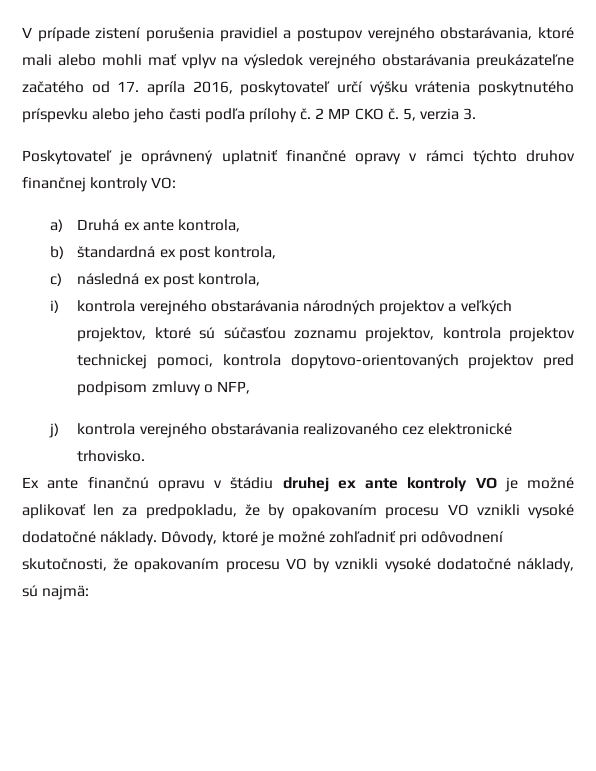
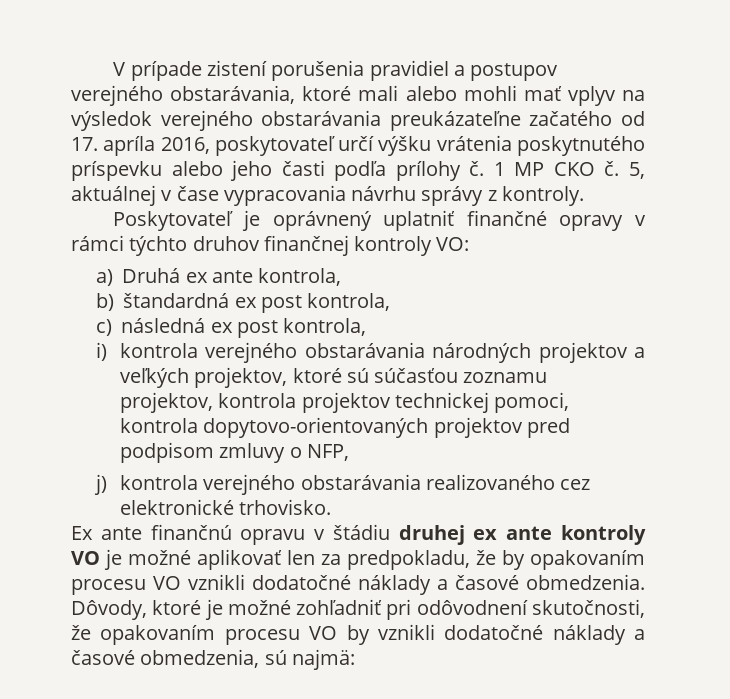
[315,108,325,119] 2 -> [493,162,505,176] 1
[420,108,477,120] verzia 3. -> [71,185,584,206] aktuálnej v čase vypracovania návrhu správy z kontroly.
[528,504,574,519] [22,531,158,546] vysoké dodatočné náklady. -> [252,574,645,595] dodatočné náklady a časové obmedzenia.
[384,558,574,573] vysoké dodatočné náklady, -> [444,625,645,645] [71,649,260,668] dodatočné náklady a časové obmedzenia,

